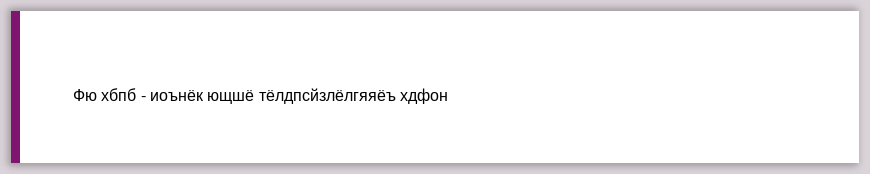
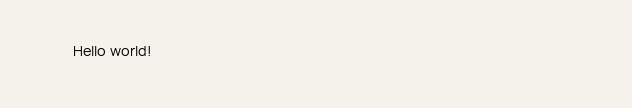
[73,88,448,104] Фю хбпб - иоънёк ющшё тёлдпсйзлёлгяяёъ хдфон -> [73,46,152,56] Hello world!

